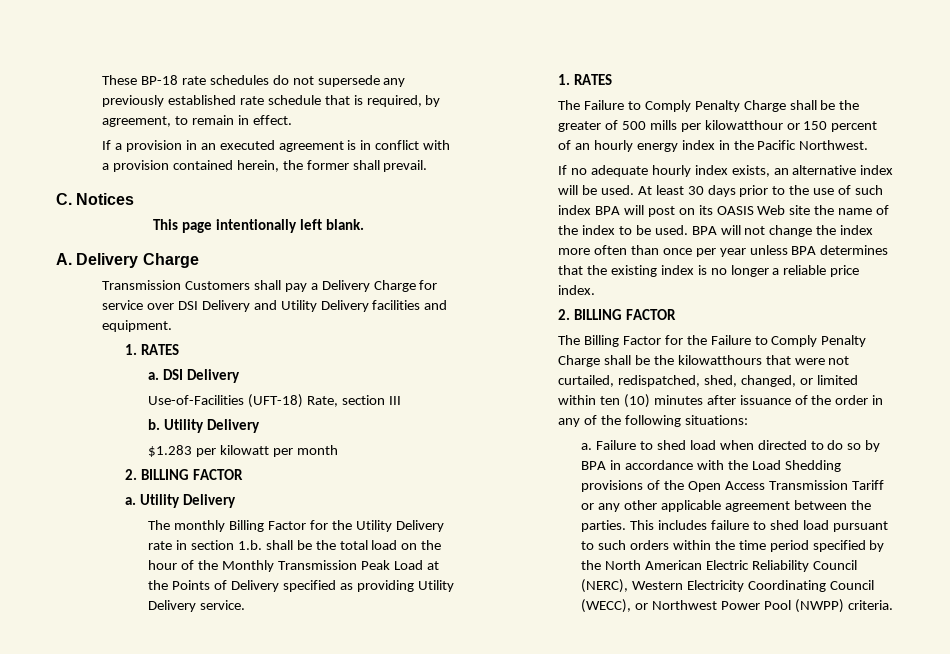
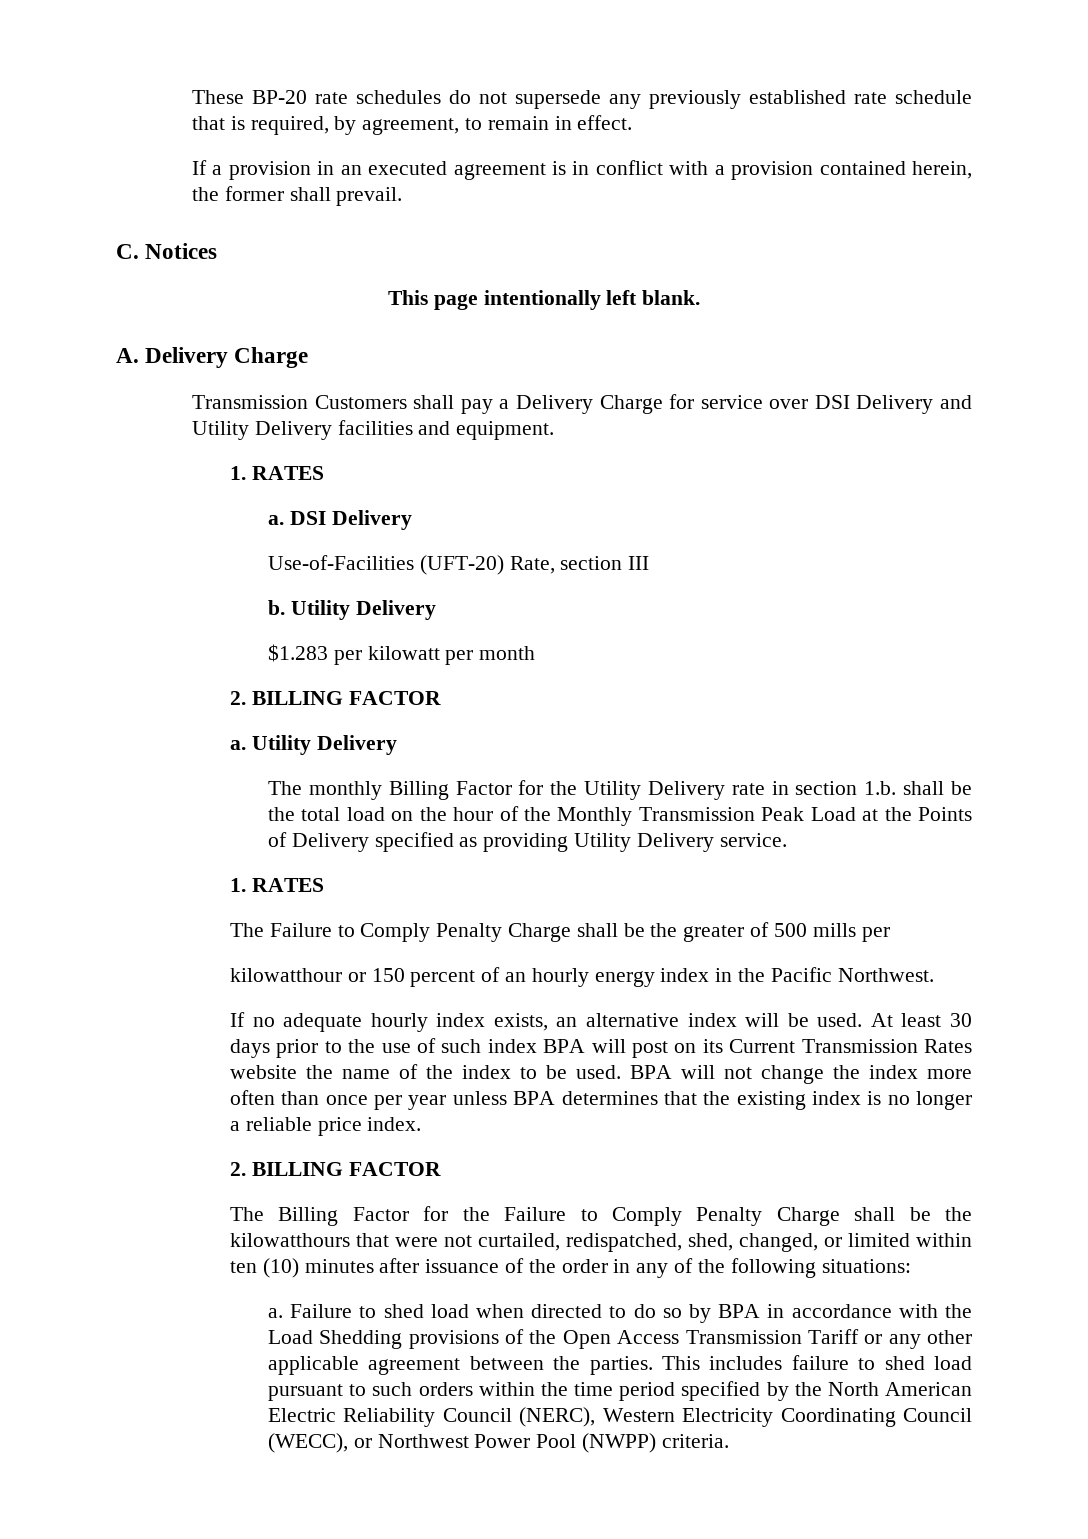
[140,75,178,85] BP-18 -> [252,90,308,104] BP-20
[248,394,304,408] (UFT-18) -> [419,555,504,575] (UFT-20)
(701, 127) none -> (890, 934) //
[716,205,811,215] OASIS Web site -> [729,1039,972,1053] [230,1065,298,1079] Current Transmission Rates website

